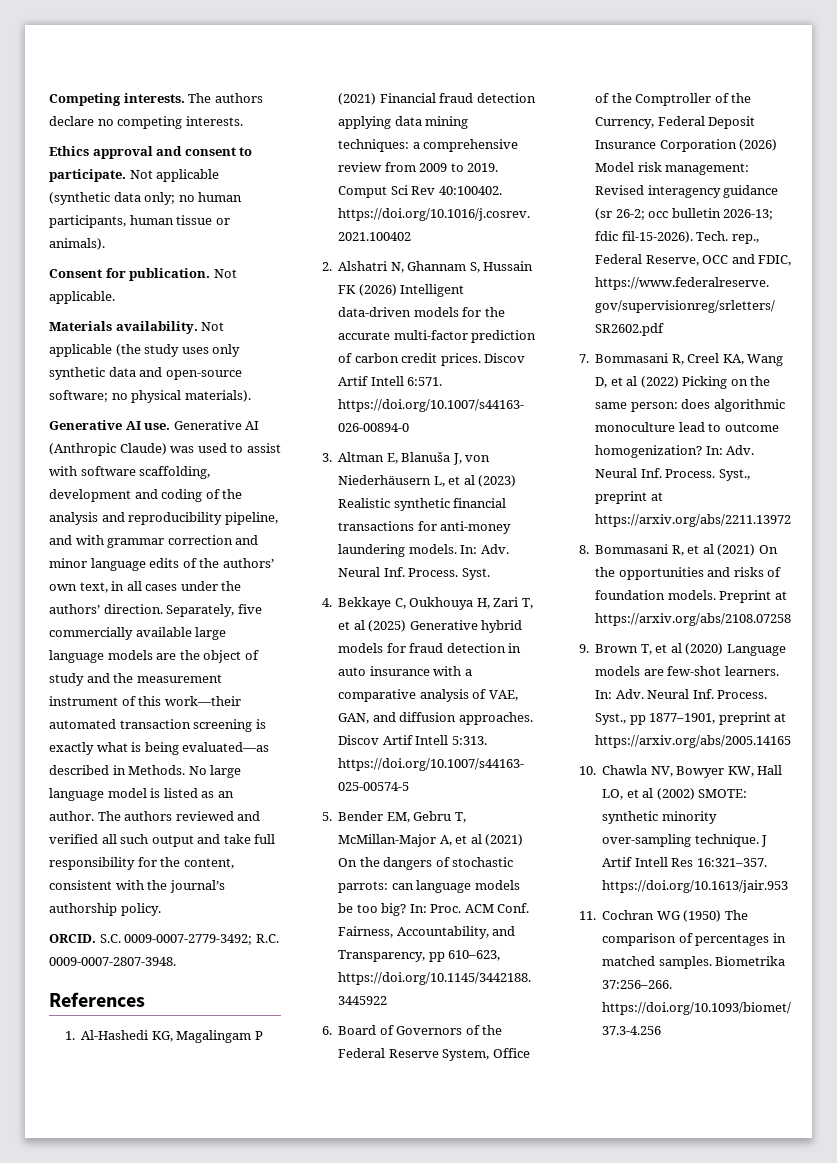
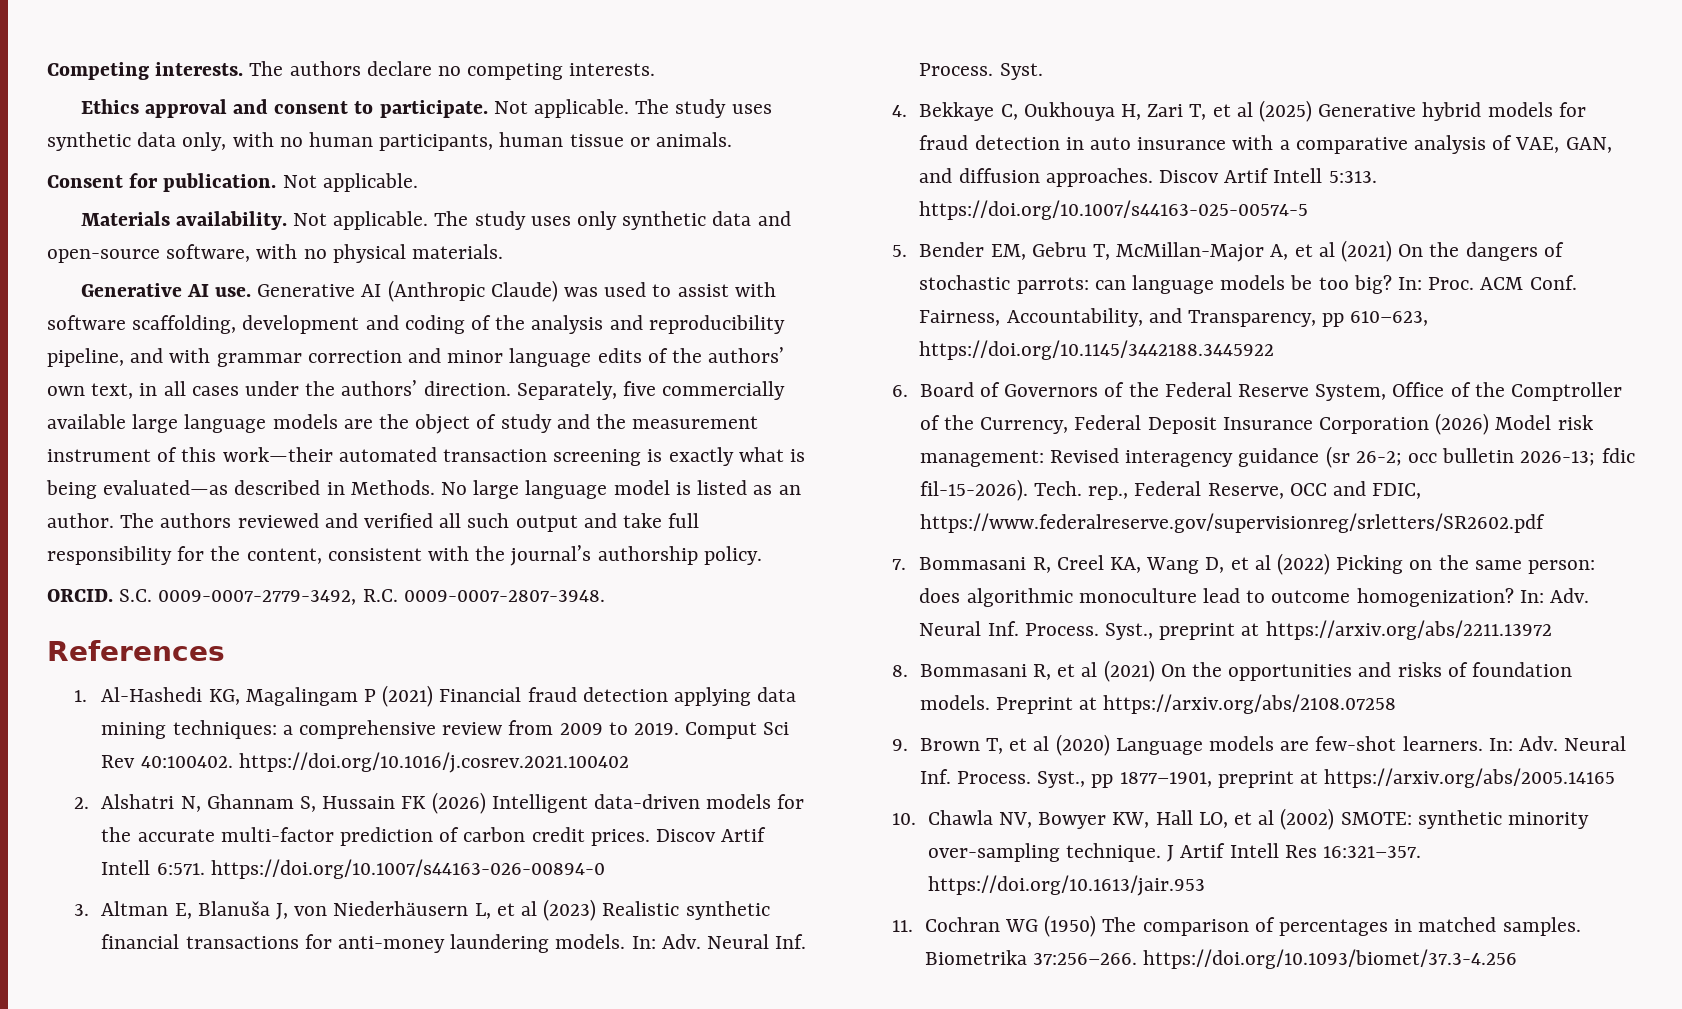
[156,169,220,182] [49,192,176,205] applicable (synthetic data only; -> [534,99,772,118] [47,132,274,151] applicable. The study uses synthetic data only, with
[49,238,105,250] animals). -> [656,132,733,147] animals.
[49,344,141,357] applicable (the -> [333,211,469,230] applicable. The
[49,390,108,402] software; -> [166,244,298,262] software, with
[184,390,251,402] materials). -> [412,244,504,259] materials.
[124,934,253,945] 0009-0007-2779-3492; -> [158,590,357,605] 0009-0007-2779-3492,

